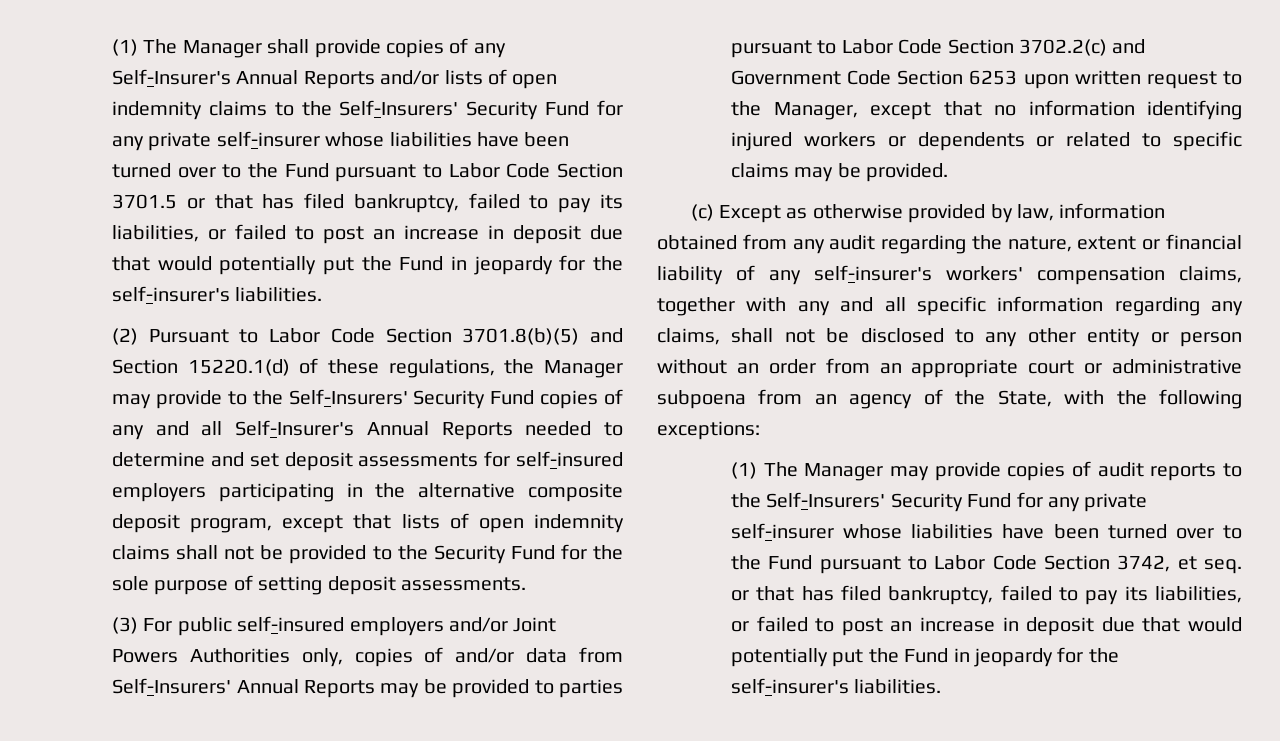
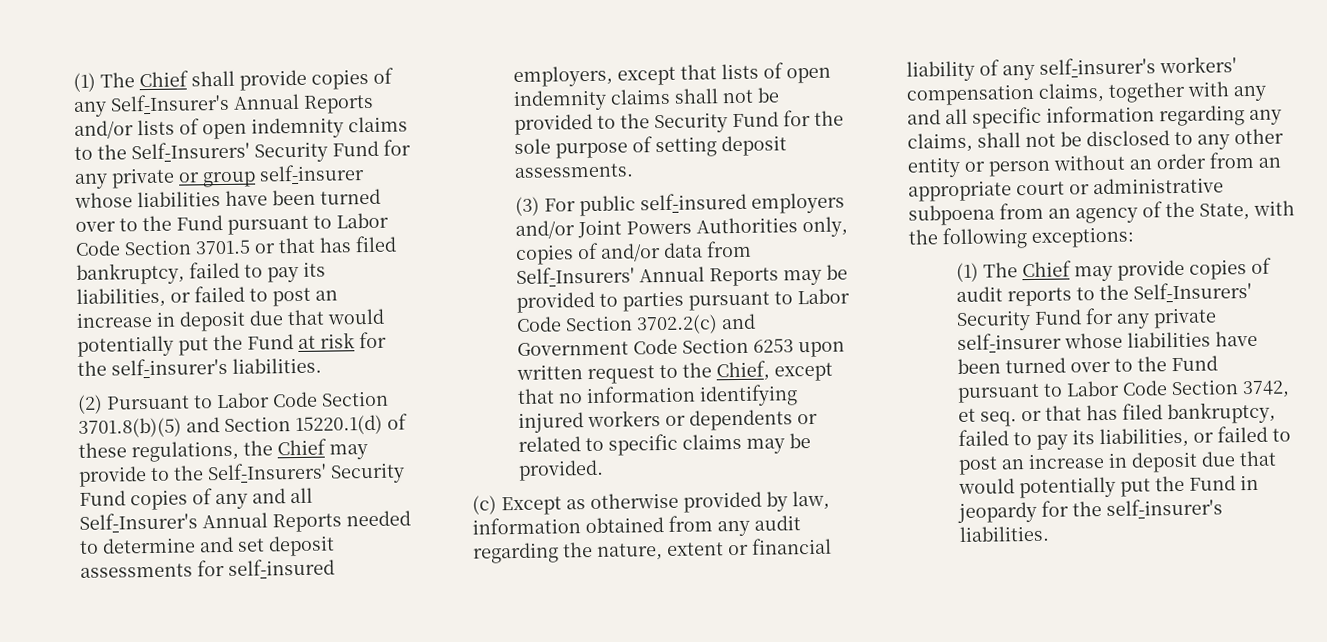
[112,39,262,58] (1) The Manager -> [73,70,190,93] (1) The Chief
(212, 141) none -> [178,171,257,188] or group
[451,256,553,275] in jeopardy -> [298,332,356,349] at risk
[544,360,623,378] Manager -> [277,438,328,456] Chief
[112,483,624,502] [112,514,273,533] employers participating in the alternative composite deposit program, -> [513,65,614,88] employers,
[773,102,858,120] Manager, -> [716,360,771,382] Chief,
[804,463,884,481] Manager -> [1022,260,1073,278] Chief

